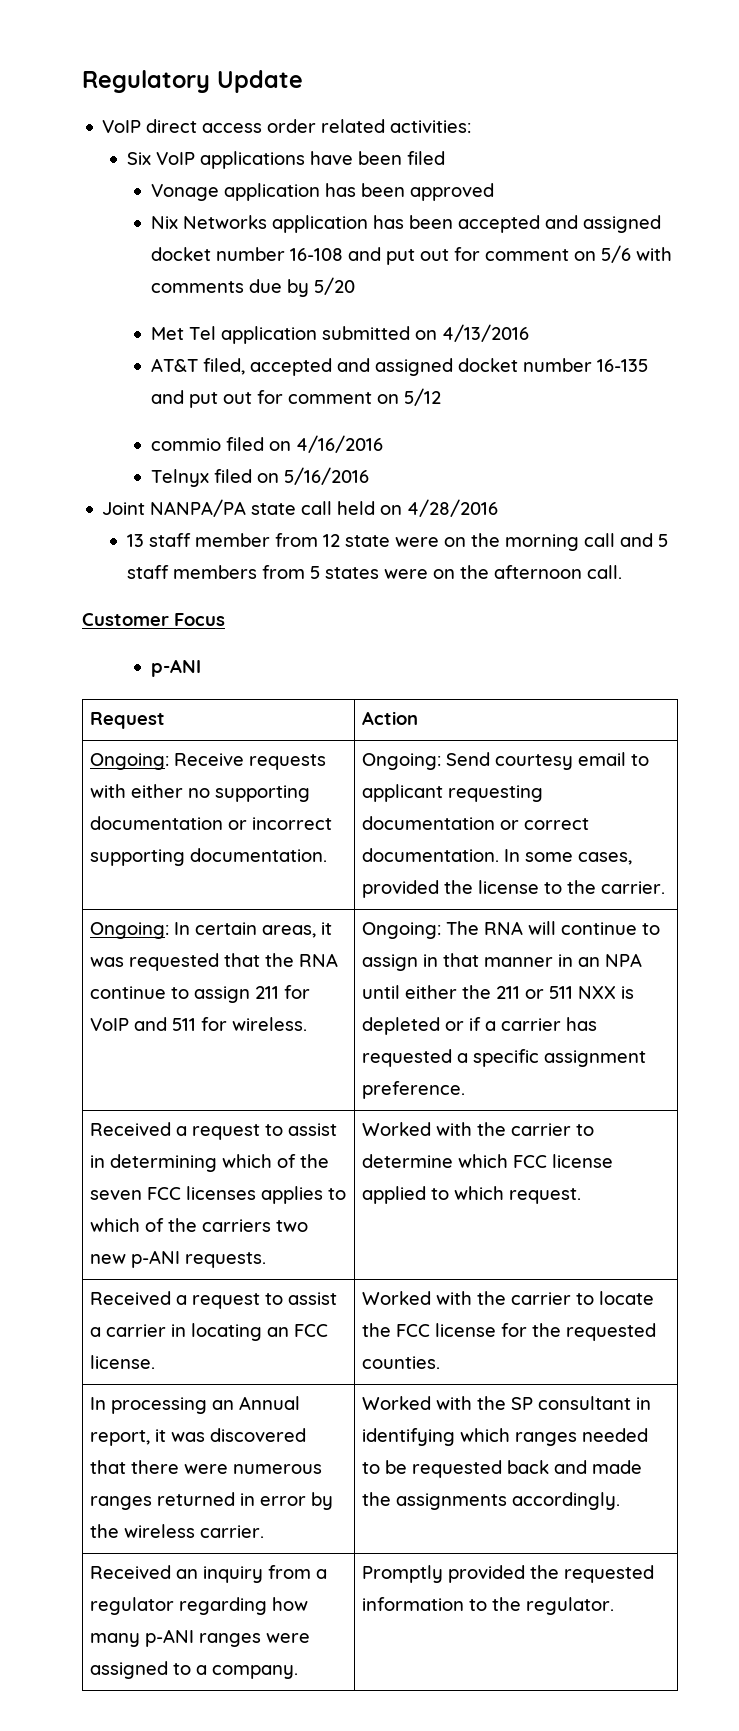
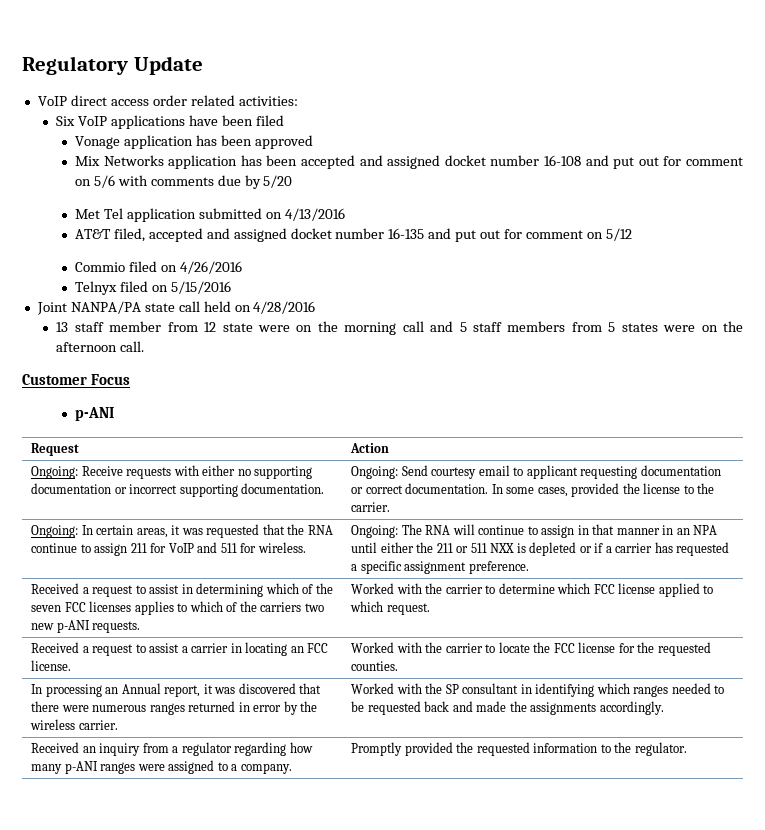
[150,216,178,229] Nix -> [74,156,100,166] Mix
[150,435,383,453] commio filed on 4/16/2016 -> [74,261,242,274] Commio filed on 4/26/2016
[283,467,369,485] 5/16/2016 -> [170,281,231,294] 5/15/2016

